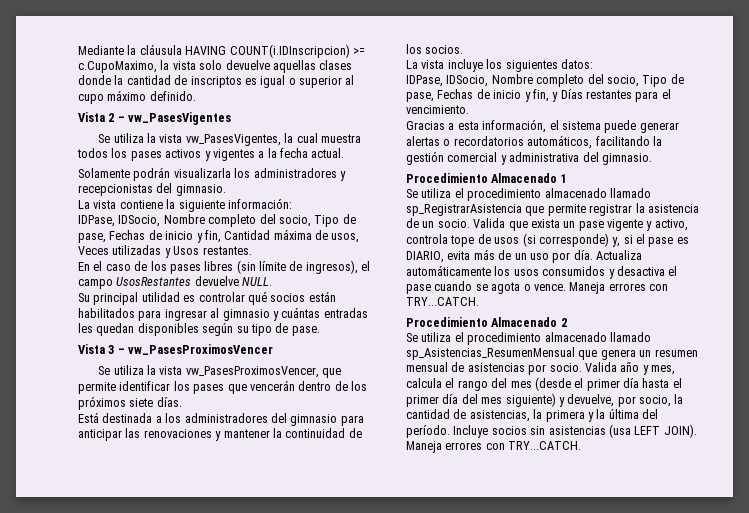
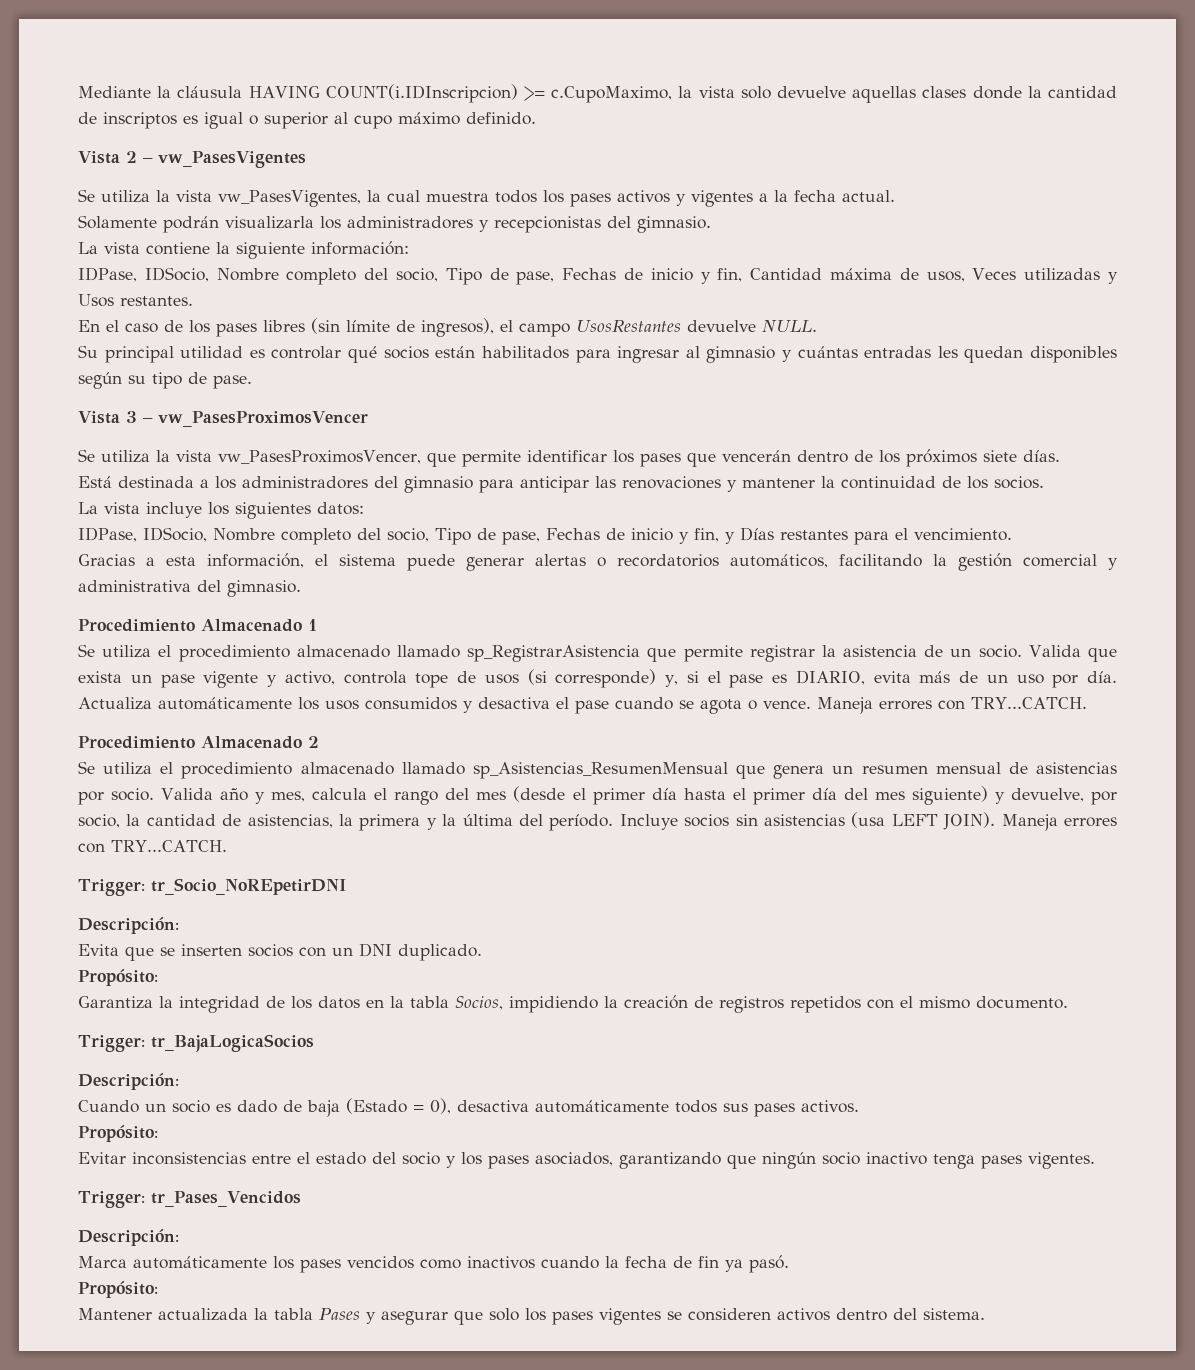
(582, 445) none -> [78,878,346,896] [78,917,179,934] [78,943,482,961] [78,969,158,986] [78,995,1068,1013] [78,1034,314,1052] [78,1073,179,1090] [78,1098,859,1117] [78,1125,158,1142] [78,1152,1095,1169] [78,1191,301,1208] [78,1229,179,1246] [78,1255,789,1273] [78,1281,158,1298] [78,1308,985,1325] // Trigger: tr_Socio_NoREpetirDNI // Descripción: // Evita que se inserten socios con un DNI duplicado. // Propósito: // Garantiza la integridad de los datos en la tabla Socios, impidiendo la creación de registros repetidos con el mismo documento. // Trigger: tr_BajaLogicaSocios // Descripción: // Cuando un socio es dado de baja (Estado = 0), desactiva automáticamente todos sus pases activos. // Propósito: // Evitar inconsistencias entre el estado del socio y los pases asociados, garantizando que ningún socio inactivo tenga pases vigentes. // Trigger: tr_Pases_Vencidos // Descripción: // Marca automáticamente los pases vencidos como inactivos cuando la fecha de fin ya pasó. // Propósito: // Mantener actualizada la tabla Pases y asegurar que solo los pases vigentes se consideren activos dentro del sistema.

